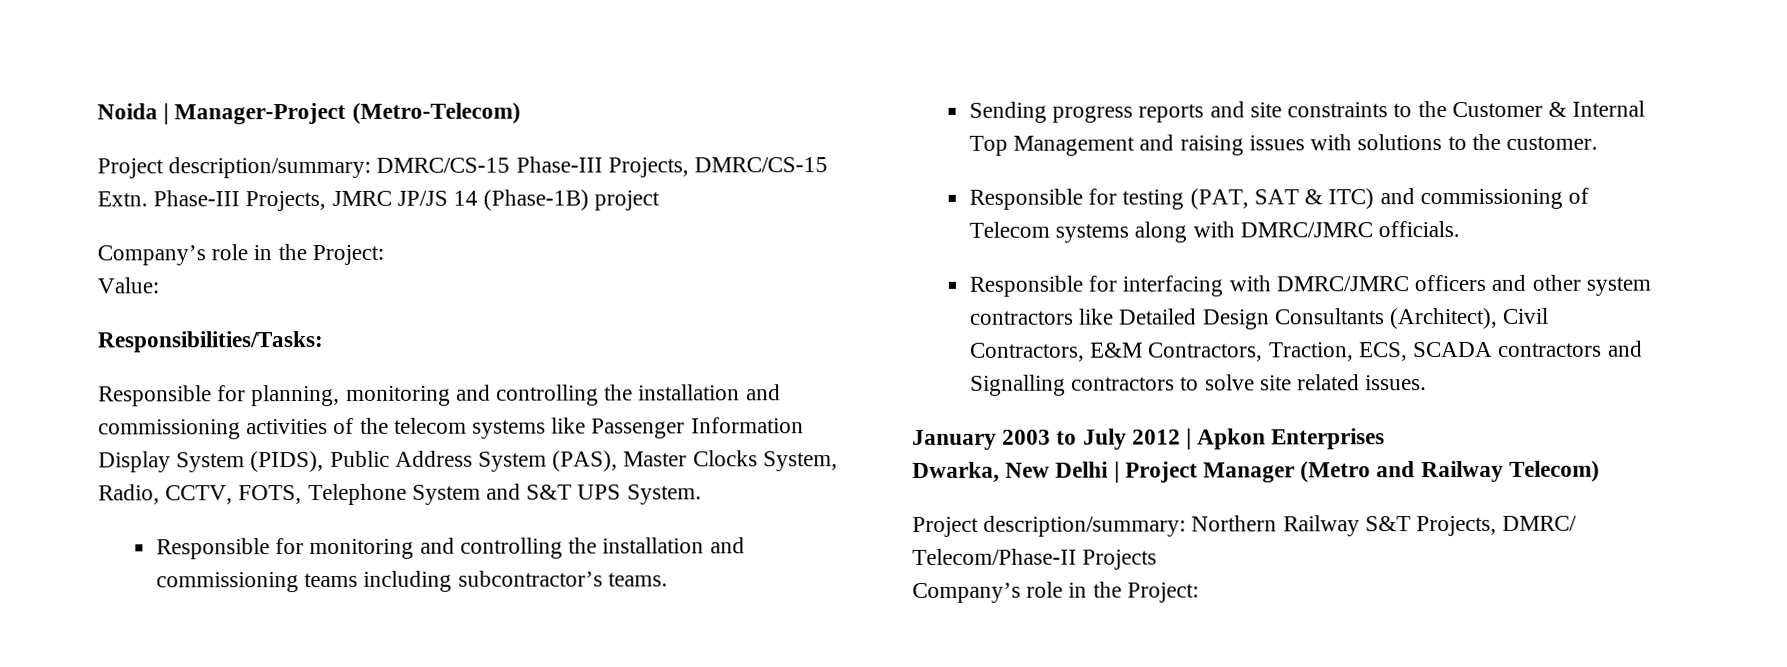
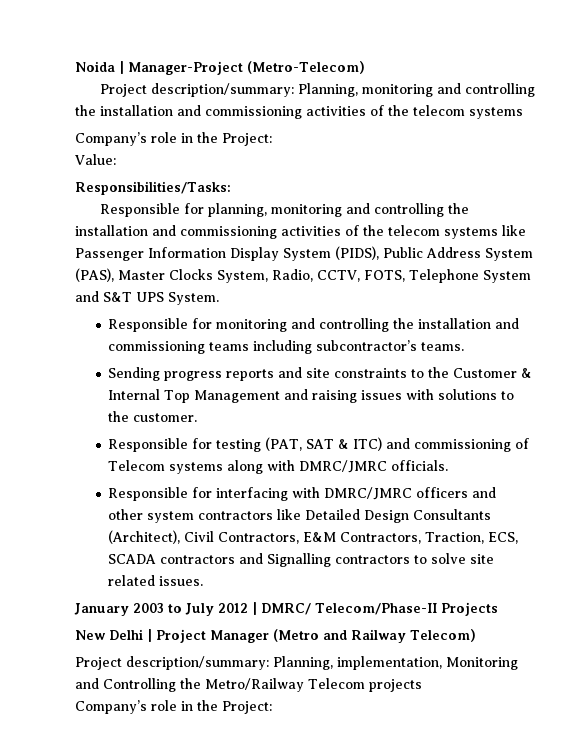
[376,156,829,178] [97,189,661,212] DMRC/CS-15 Phase-III Projects, DMRC/CS-15 Extn. Phase-III Projects, JMRC JP/JS 14 (Phase-1B) project -> [297,83,535,97] [75,105,523,119] Planning, monitoring and controlling the installation and commissioning activities of the telecom systems
[1197,428,1386,450] [912,461,1000,483] Apkon Enterprises // Dwarka, -> [261,602,498,616] DMRC/ Telecom/Phase-II Projects //
[1191,515,1578,537] [912,548,1158,570] Northern Railway S&T Projects, DMRC/ Telecom/Phase-II Projects -> [273,656,518,670] [75,678,422,692] Planning, implementation, Monitoring and Controlling the Metro/Railway Telecom projects

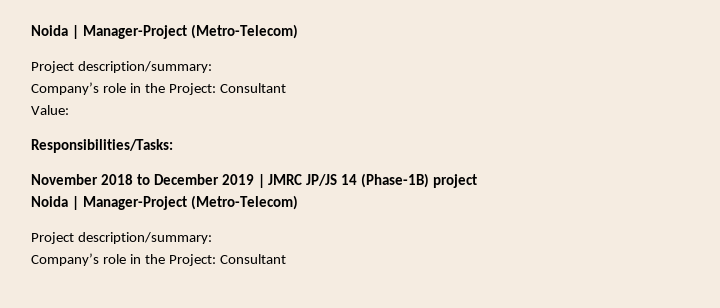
[75,61,365,75] [99,83,535,97] [75,105,523,119] [75,132,272,146] Noida | Manager-Project (Metro-Telecom) // Project description/summary: Planning, monitoring and controlling the installation and commissioning activities of the telecom systems // Company’s role in the Project: -> [31,24,298,39] [31,61,212,73] [31,82,286,95] Noida | Manager-Project (Metro-Telecom) // Project description/summary: // Company’s role in the Project: Consultant
[99,203,469,217] [75,225,526,239] [75,246,533,261] [75,268,531,283] [75,291,219,305] [108,318,520,332] [108,340,465,354] [108,367,533,381] [108,389,515,403] [108,411,198,422] [108,437,530,452] [108,460,449,474] [108,487,497,501] [108,509,492,523] [108,530,519,544] [108,553,495,567] [108,575,204,586] [74,602,498,616] [75,629,476,643] [75,656,518,670] [75,678,422,692] [75,700,272,714] Responsible for planning, monitoring and controlling the installation and commissioning activities of the telecom systems like Passenger Information Display System (PIDS), Public Address System (PAS), Master Clocks System, Radio, CCTV, FOTS, Telephone System and S&T UPS System. // Responsible for monitoring and controlling the installation and commissioning teams including subcontractor’s teams. // Sending progress reports and site constraints to the Customer & Internal Top Management and raising issues with solutions to the customer. // Responsible for testing (PAT, SAT & ITC) and commissioning of Telecom systems along with DMRC/JMRC officials. // Responsible for interfacing with DMRC/JMRC officers and other system contractors like Detailed Design Consultants (Architect), Civil Contractors, E&M Contractors, Traction, ECS, SCADA contractors and Signalling contractors to solve site related issues. // January 2003 to July 2012 | DMRC/ Telecom/Phase-II Projects // New Delhi | Project Manager (Metro and Railway Telecom) // Project description/summary: Planning, implementation, Monitoring and Controlling the Metro/Railway Telecom projects // Company’s role in the Project: -> [31,173,478,188] [31,195,298,210] [31,232,212,244] [31,253,286,266] November 2018 to December 2019 | JMRC JP/JS 14 (Phase-1B) project // Noida | Manager-Project (Metro-Telecom) // Project description/summary: // Company’s role in the Project: Consultant

